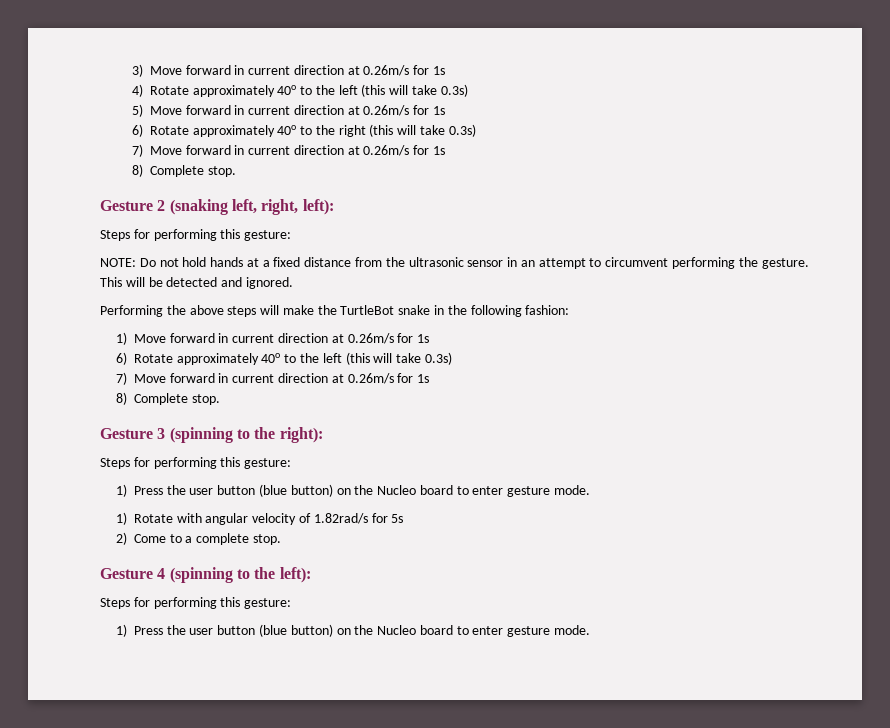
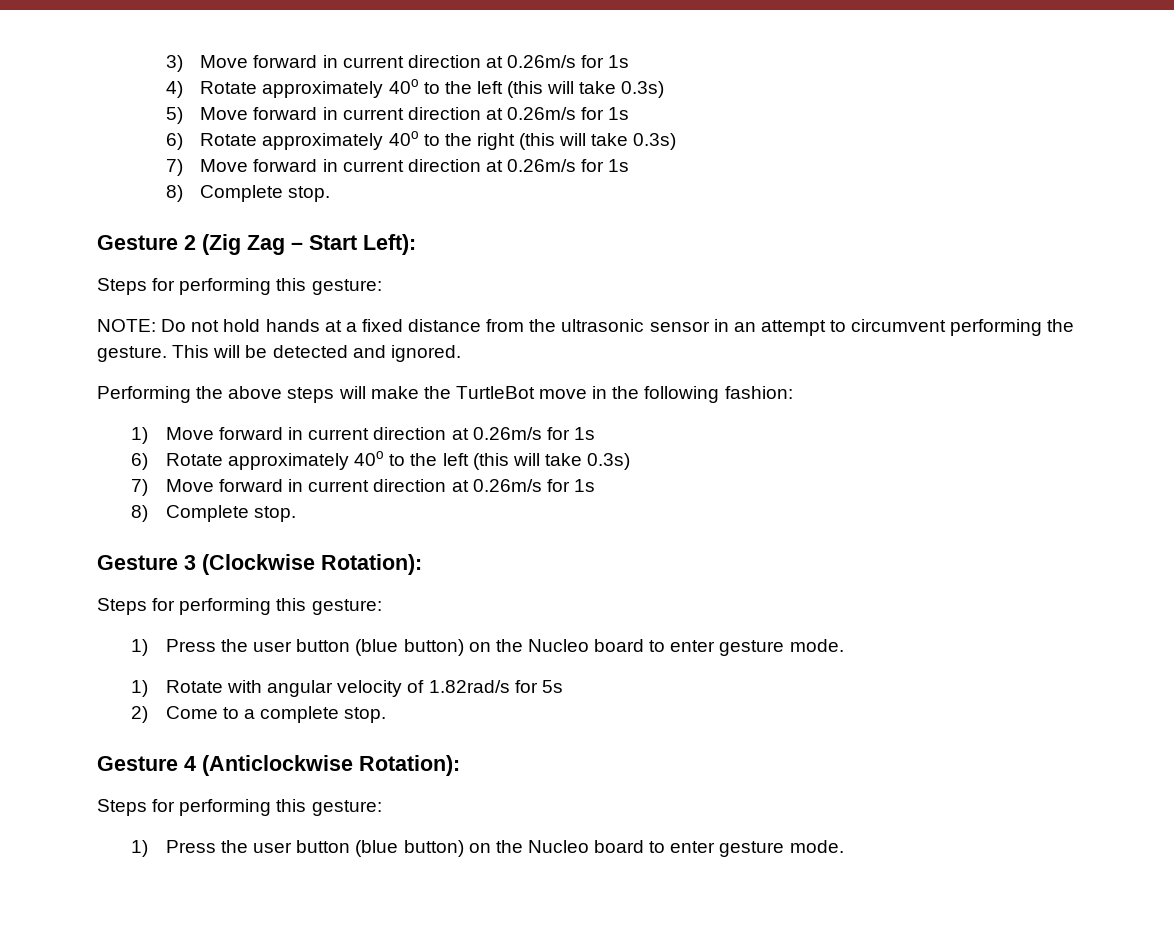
[169,199,334,215] (snaking left, right, left): -> [202,234,416,255] (Zig Zag – Start Left):
[398,305,431,315] snake -> [539,389,588,399] move
[169,427,323,443] (spinning to the right): -> [202,554,422,575] (Clockwise Rotation):
[169,567,311,583] (spinning to the left): -> [202,755,460,776] (Anticlockwise Rotation):

